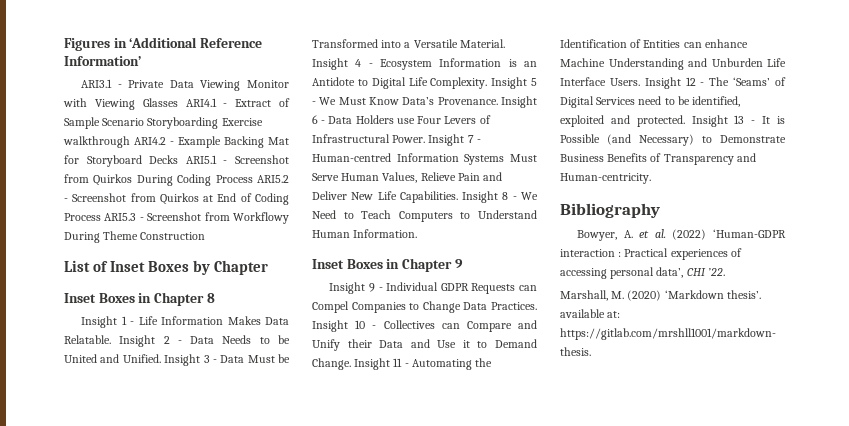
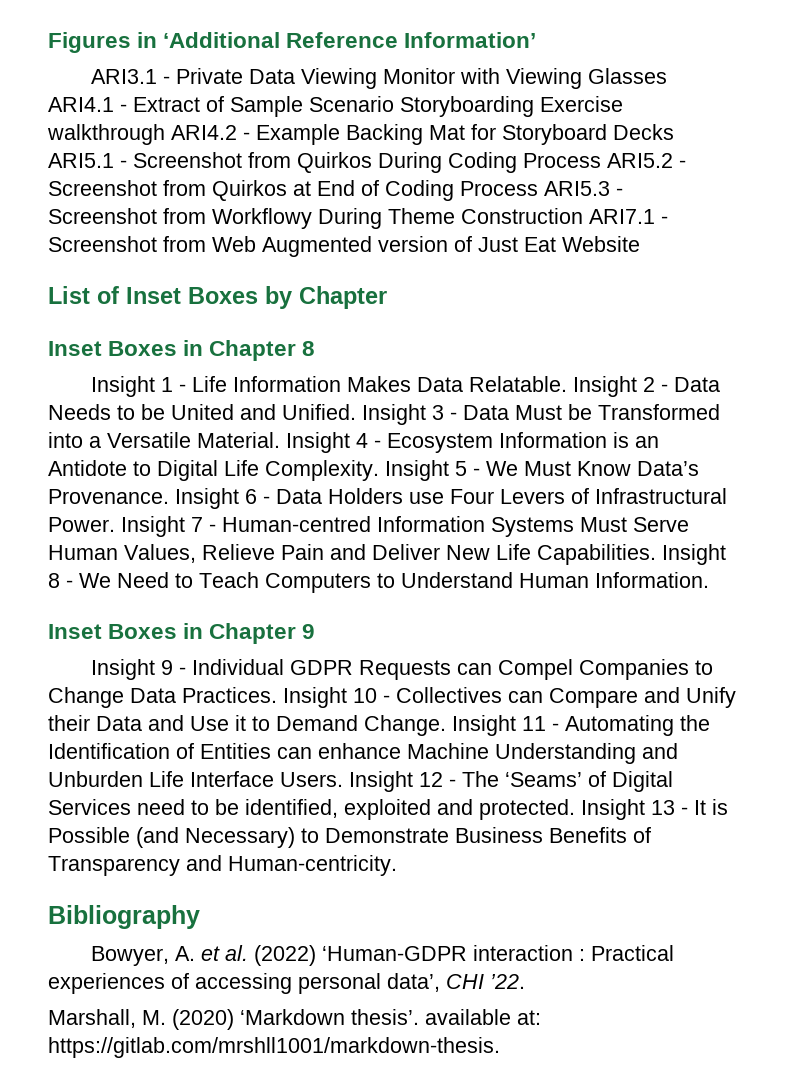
(206, 236) none -> [589,209,668,224] [48,236,640,257] ARI7.1 - Screenshot from Web Augmented version of Just Eat Website

